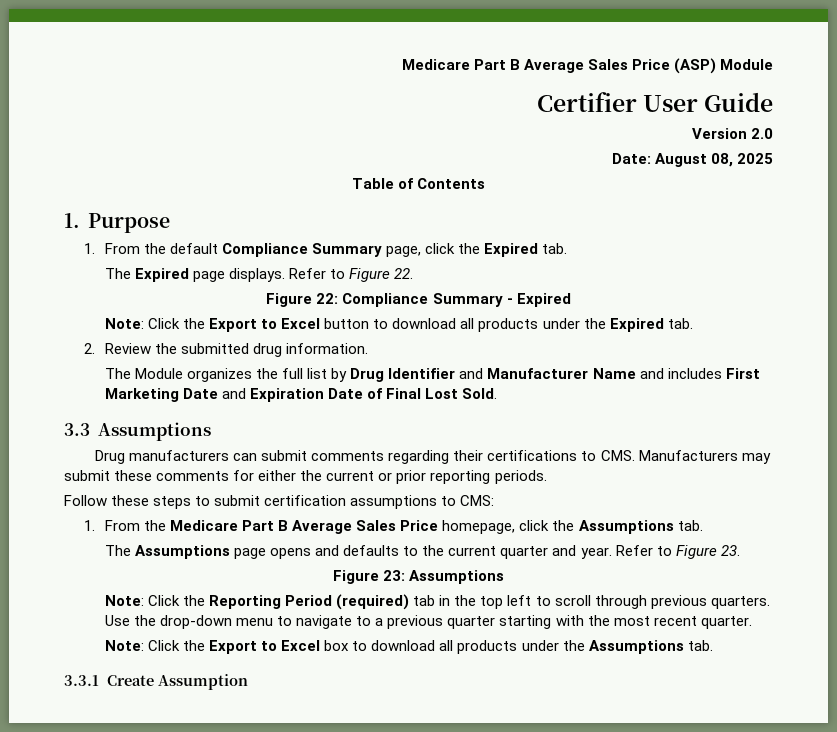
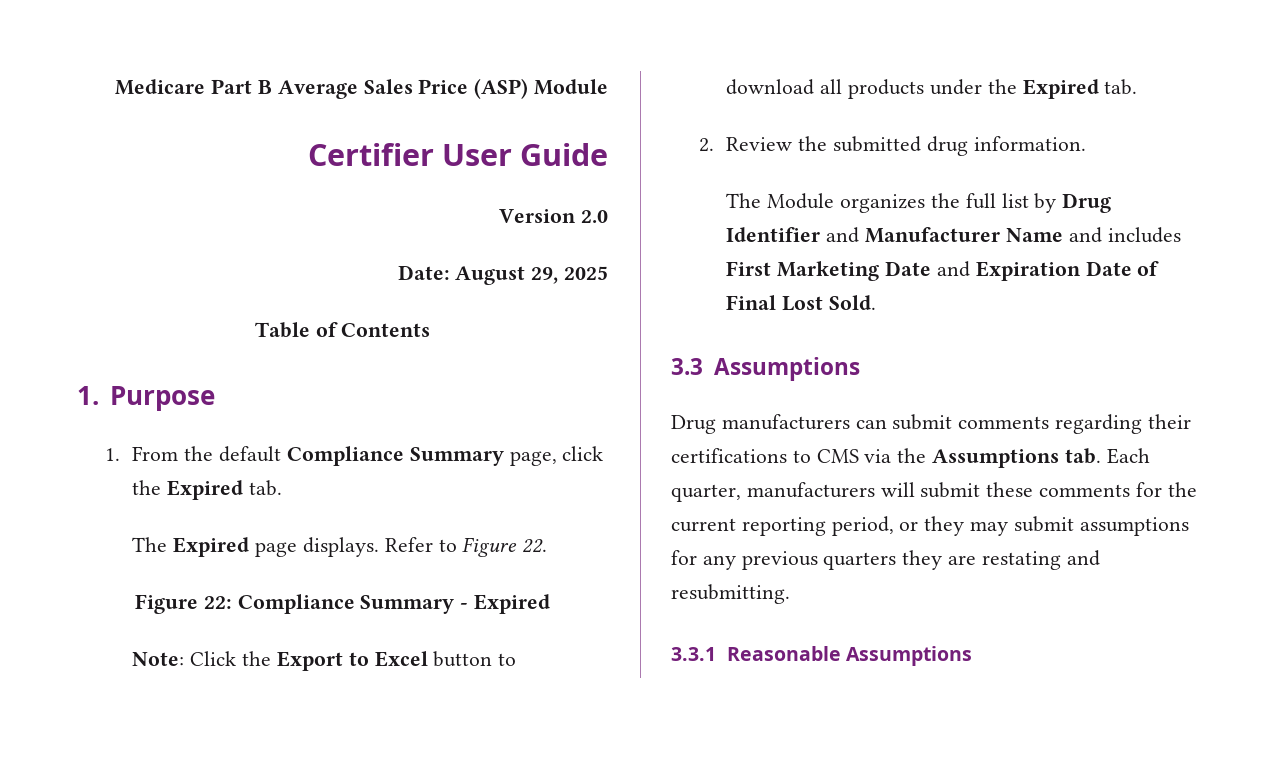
[710,153,733,167] 08, -> [531,267,559,284] 29,
[600,450,771,464] CMS. Manufacturers may -> [816,448,1150,468] [671,482,915,502] CMS via the Assumptions tab. Each quarter, manufacturers will
[258,470,547,484] [64,495,495,509] [84,520,703,534] [104,545,740,559] [332,570,505,584] [104,594,770,610] [104,615,752,629] [104,640,713,654] [64,674,248,690] either the current or prior reporting periods. // Follow these steps to submit certification assumptions to CMS: // 1. From the Medicare Part B Average Sales Price homepage, click the Assumptions tab. // The Assumptions page opens and defaults to the current quarter and year. Refer to Figure 23. // Figure 23: Assumptions // Note: Click the Reporting Period (required) tab in the top left to scroll through previous quarters. Use the drop-down menu to navigate to a previous quarter starting with the most recent quarter. // Note: Click the Export to Excel box to download all products under the Assumptions tab. // 3.3.1 Create Assumption -> [1167,482,1197,497] [671,516,1189,536] [671,550,1100,570] [671,584,790,604] [671,646,973,666] the current reporting period, or they may submit assumptions for any previous quarters they are restating and resubmitting. // 3.3.1 Reasonable Assumptions

